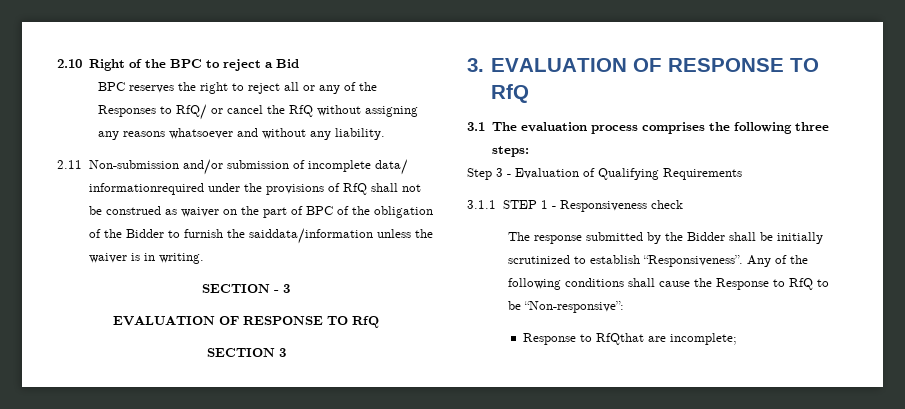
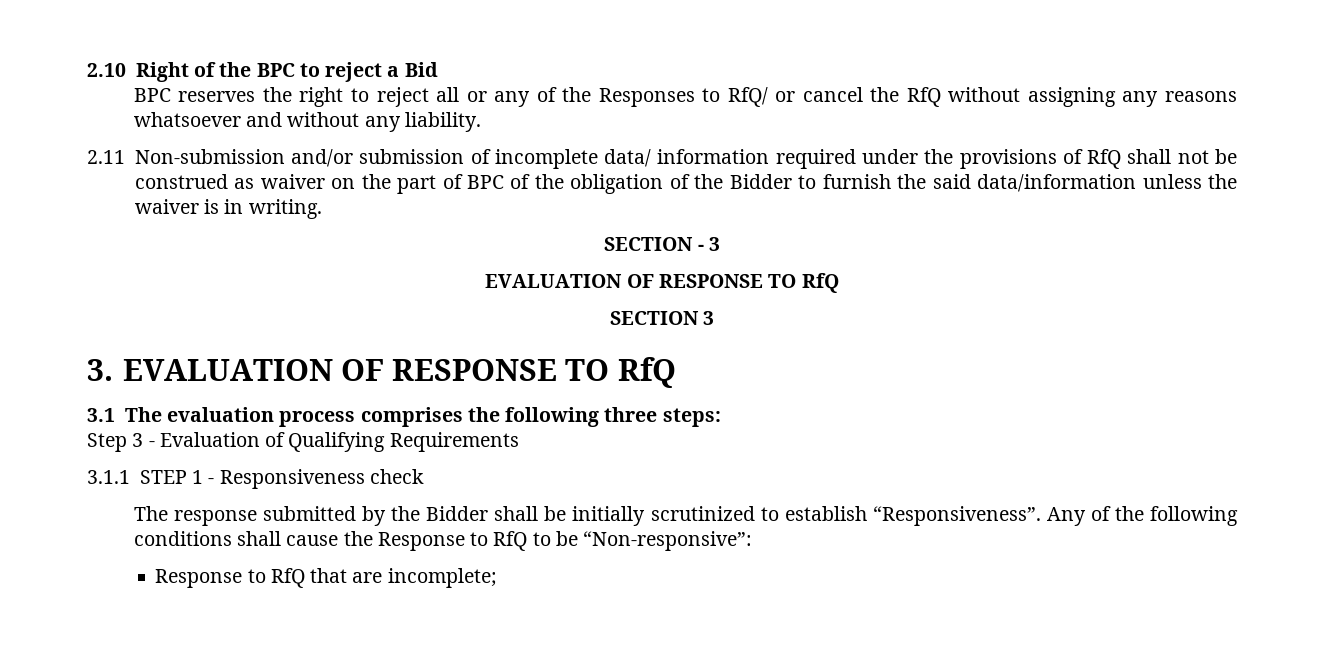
[88,183,204,195] informationrequired -> [657,149,856,169] information required
[248,228,373,244] saiddata/information -> [932,174,1137,192] said data/information
[595,333,644,345] RfQthat -> [270,568,348,588] RfQ that

